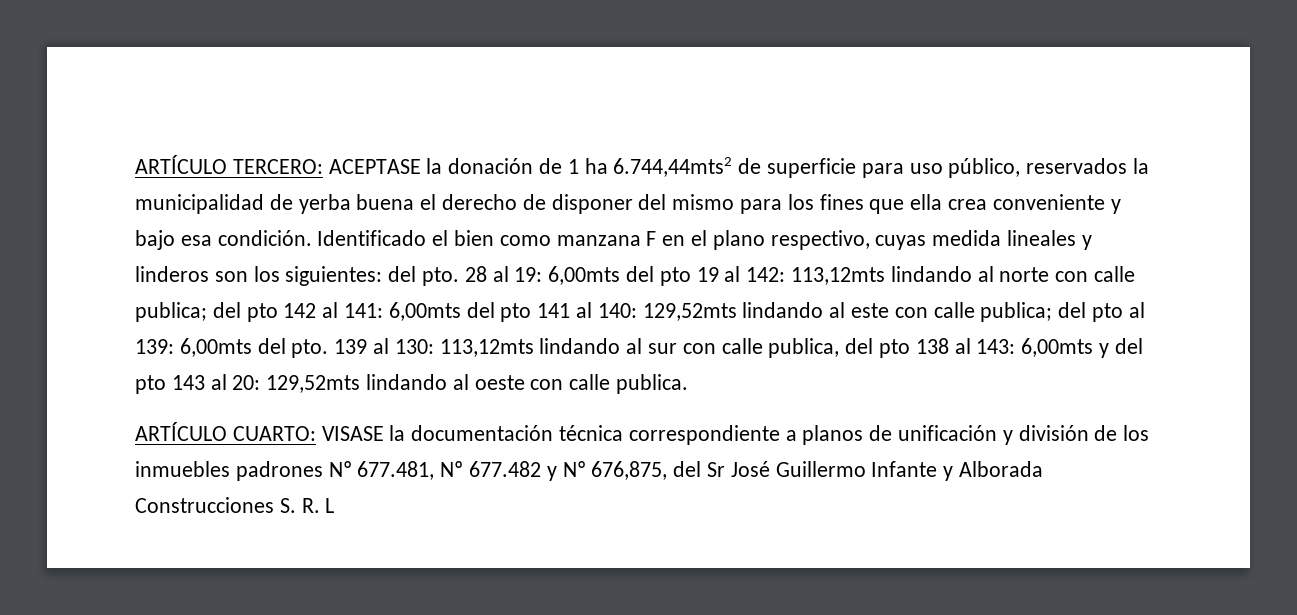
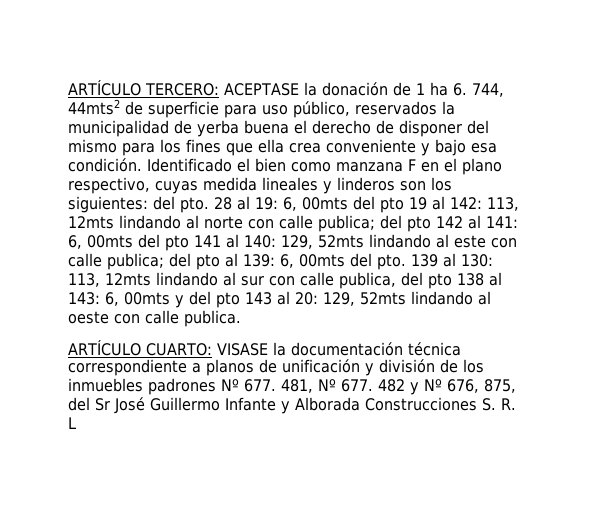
[613,157,733,177] 6.744,44mts2 -> [452,83,504,97] [68,99,120,115] 6. 744, 44mts2
[548,266,621,285] 6,00mts -> [283,197,348,211] 6, 00mts
[791,267,886,285] 113,12mts -> [487,197,519,211] [68,216,114,229] 113, 12mts
[388,302,461,321] 6,00mts -> [68,235,133,249] 6, 00mts
[642,303,737,321] 129,52mts -> [281,235,364,249] 129, 52mts
[179,338,252,357] 6,00mts -> [280,254,345,268] 6, 00mts
[439,339,534,357] 113,12mts -> [68,273,151,287] 113, 12mts
[1021,338,1094,357] 6,00mts -> [105,292,170,306] 6, 00mts
[266,375,361,393] 129,52mts -> [323,292,406,306] 129, 52mts
[357,461,668,481] 677.481, Nº 677.482 y Nº 676,875, -> [244,379,516,395] 677. 481, Nº 677. 482 y Nº 676, 875,

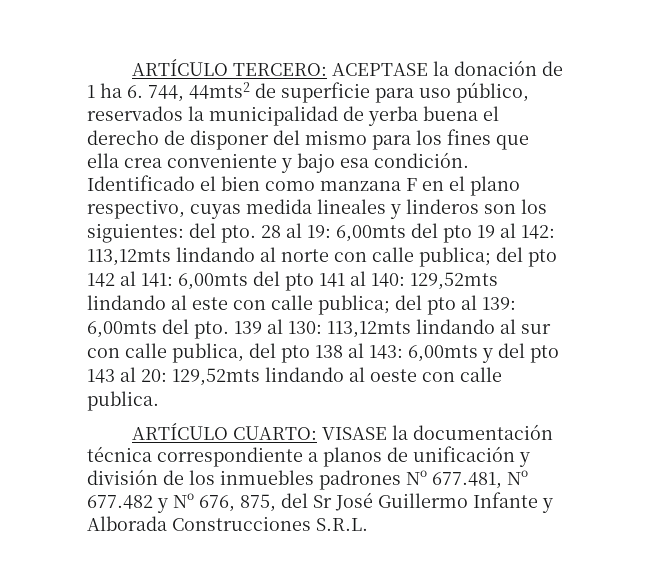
[283,197,348,211] 6, 00mts -> [336,225,406,242] 6,00mts
[487,197,519,211] [68,216,114,229] 113, 12mts -> [87,249,171,266] 113,12mts
[68,235,133,249] 6, 00mts -> [178,273,248,290] 6,00mts
[281,235,364,249] 129, 52mts -> [410,272,498,290] 129,52mts
[280,254,345,268] 6, 00mts -> [87,321,157,338] 6,00mts
[68,273,151,287] 113, 12mts -> [327,321,411,338] 113,12mts
[105,292,170,306] 6, 00mts -> [408,345,478,362] 6,00mts
[323,292,406,306] 129, 52mts -> [172,368,260,386] 129,52mts
[244,379,405,393] 677. 481, Nº 677. 482 -> [432,470,528,489] [87,495,153,509] 677.481, Nº 677.482
[482,398,516,411] [68,417,76,429] S. R. L -> [316,518,368,531] S.R.L.

